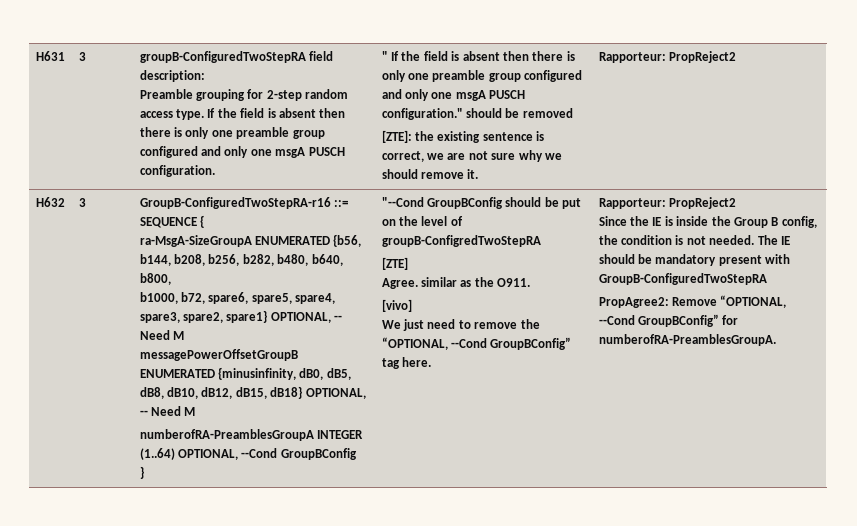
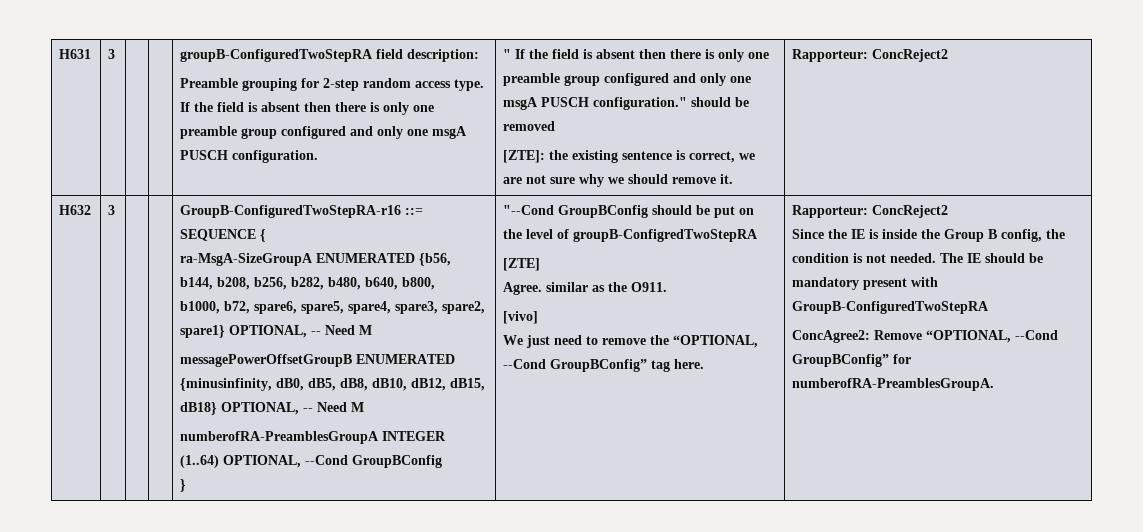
[669,51,737,63] PropReject2 -> [872,49,949,62] ConcReject2
[669,197,737,209] PropReject2 -> [872,205,949,218] ConcReject2
[598,297,669,308] PropAgree2: -> [792,330,871,343] ConcAgree2:

